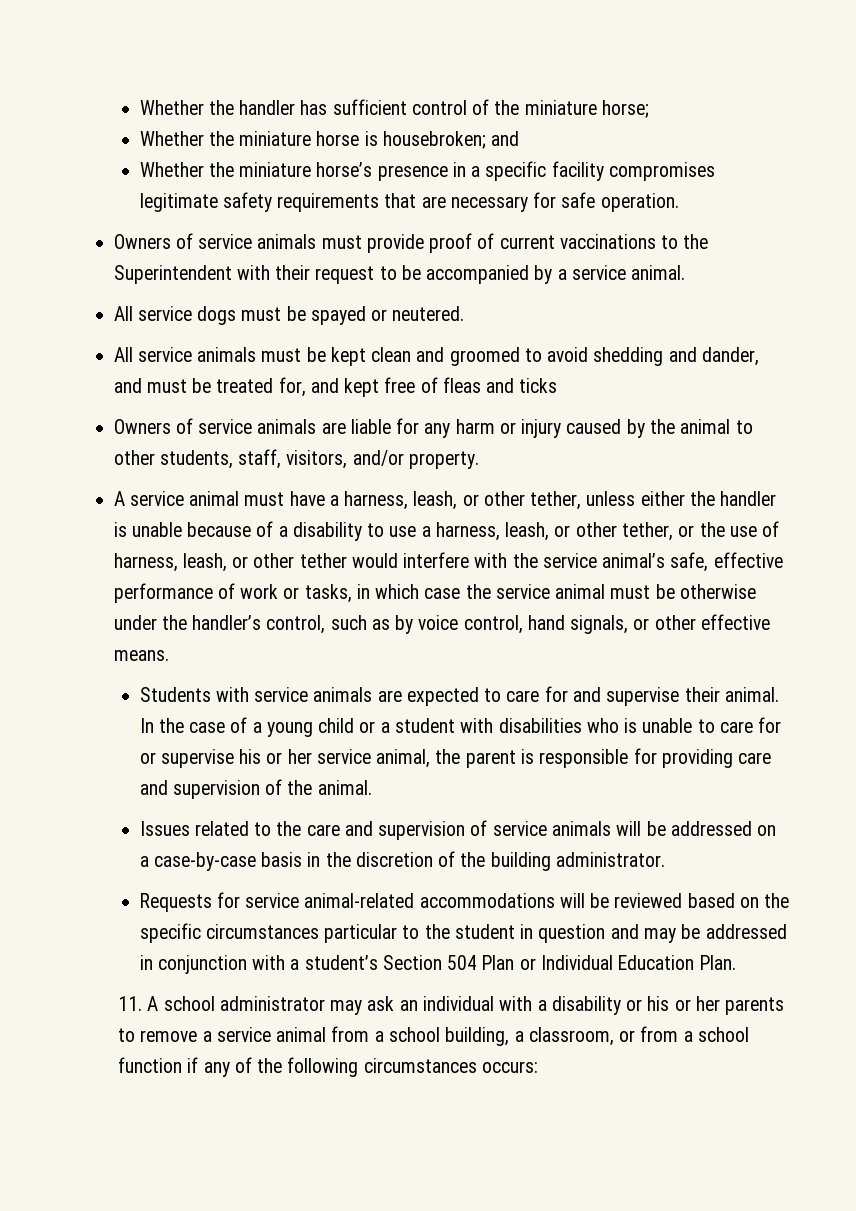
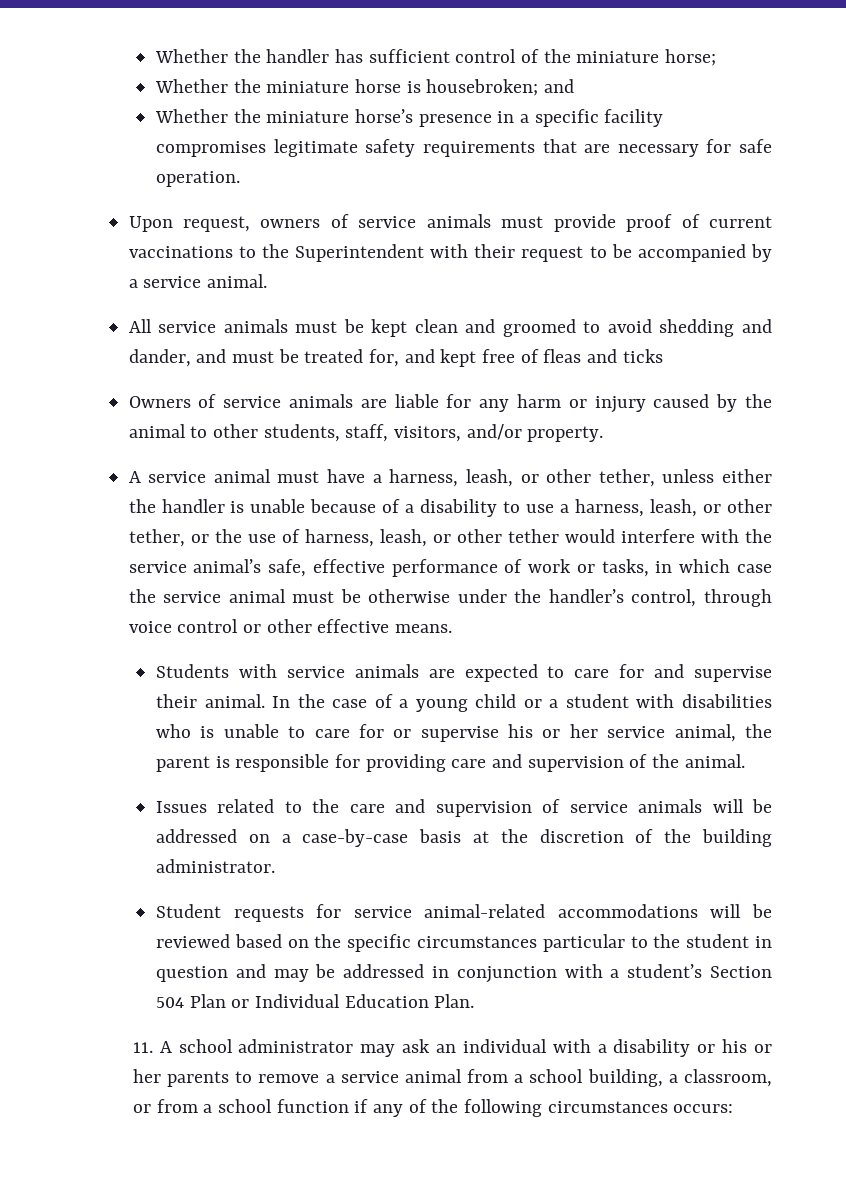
[113,234,171,249] Owners -> [128,216,321,232] Upon request, owners
[113,306,465,325] // All service dogs must be spayed or neutered. -> (267, 281) none
[330,615,629,634] such as by voice control, hand signals, -> [703,589,772,607] [128,619,239,633] through voice control
[307,852,321,867] in -> [472,831,489,843] at
[139,893,212,912] Requests -> [155,904,304,922] Student requests

